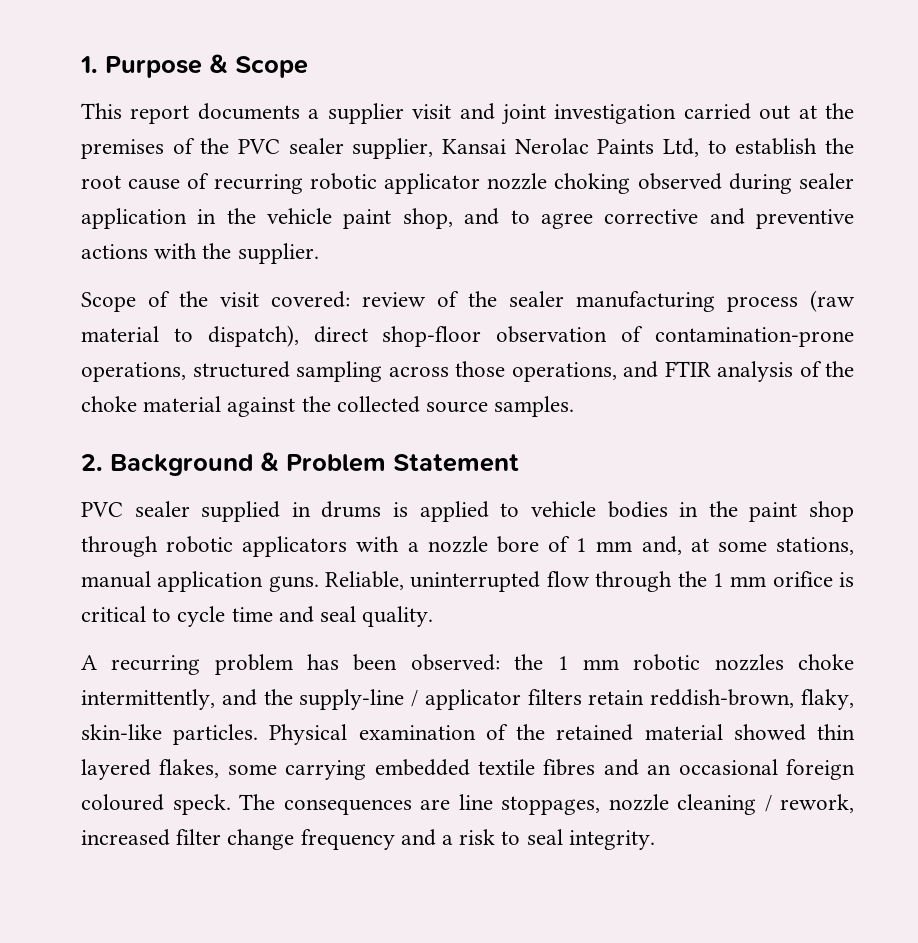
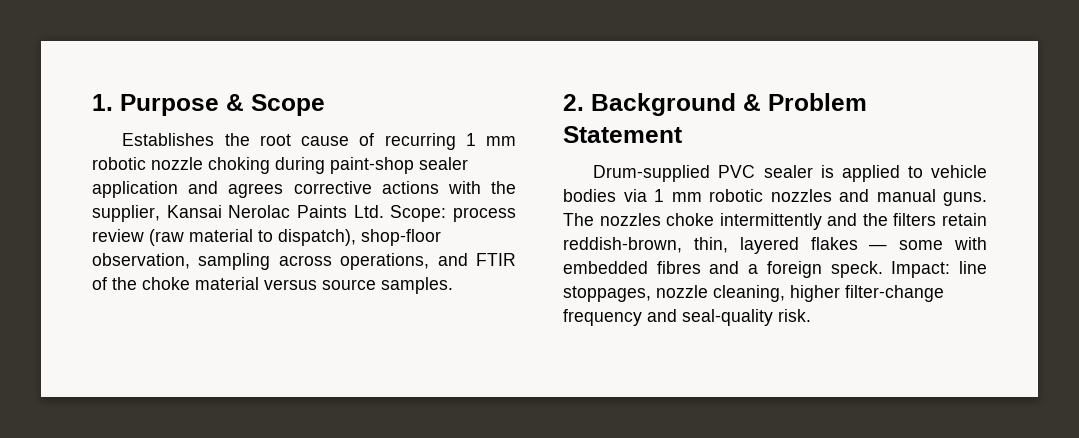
[81,103,854,125] [81,138,818,159] This report documents a supplier visit and joint investigation carried out at the premises of the PVC sealer supplier, Kansai Nerolac Paints Ltd, to establish -> [122,133,215,146] Establishes
[309,173,854,194] [81,208,855,229] [81,243,319,264] [81,290,855,312] [81,325,854,347] [81,361,290,382] robotic applicator nozzle choking observed during sealer application in the vehicle paint shop, and to agree corrective and preventive actions with the supplier. // Scope of the visit covered: review of the sealer manufacturing process (raw material to dispatch), direct shop-floor observation of contamination-prone operations, structured -> [465,133,516,146] [92,157,468,174] [92,181,516,198] [92,205,516,222] [92,229,441,246] [92,253,190,269] 1 mm robotic nozzle choking during paint-shop sealer application and agrees corrective actions with the supplier, Kansai Nerolac Paints Ltd. Scope: process review (raw material to dispatch), shop-floor observation,
[455,361,505,377] those -> (332, 260) none
[717,361,793,382] analysis -> (516, 259) none
[227,396,420,417] against the collected -> [264,279,317,290] versus
[81,501,382,522] PVC sealer supplied in drums -> [593,165,813,182] Drum-supplied PVC sealer
[679,501,855,522] [81,536,854,557] [81,571,854,592] [81,606,434,627] [81,654,855,675] [81,689,854,710] [81,724,855,745] [81,759,855,780] [81,794,854,815] [81,829,655,850] in the paint shop through robotic applicators with a nozzle bore of 1 mm and, at some stations, manual application guns. Reliable, uninterrupted flow through the 1 mm orifice is critical to cycle time and seal quality. // A recurring problem has been observed: the 1 mm robotic nozzles choke intermittently, and the supply-line / applicator filters retain reddish-brown, flaky, skin-like particles. Physical examination of the retained material showed thin layered flakes, some carrying embedded textile fibres and an occasional foreign coloured speck. The consequences are line stoppages, nozzle cleaning / rework, increased filter change frequency and a risk to seal integrity. -> [623,189,987,206] [563,213,987,230] [563,237,987,254] [563,261,987,278] [563,285,944,302] [563,309,811,326] via 1 mm robotic nozzles and manual guns. The nozzles choke intermittently and the filters retain reddish-brown, thin, layered flakes — some with embedded fibres and a foreign speck. Impact: line stoppages, nozzle cleaning, higher filter-change frequency and seal-quality risk.

